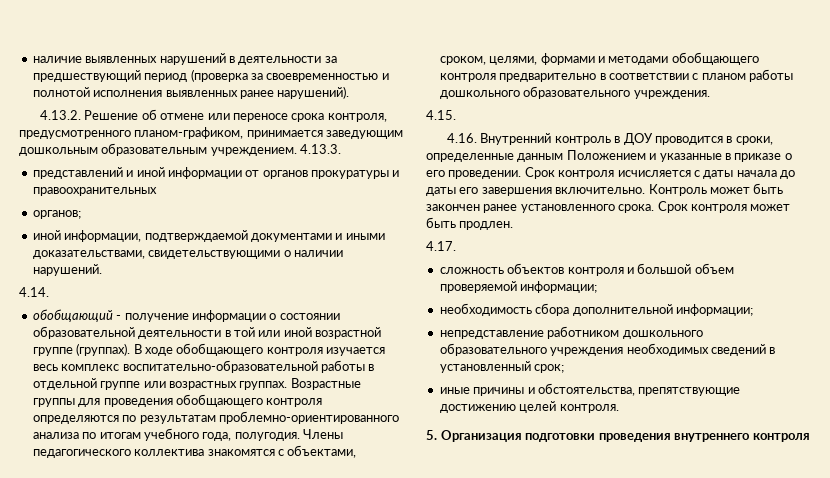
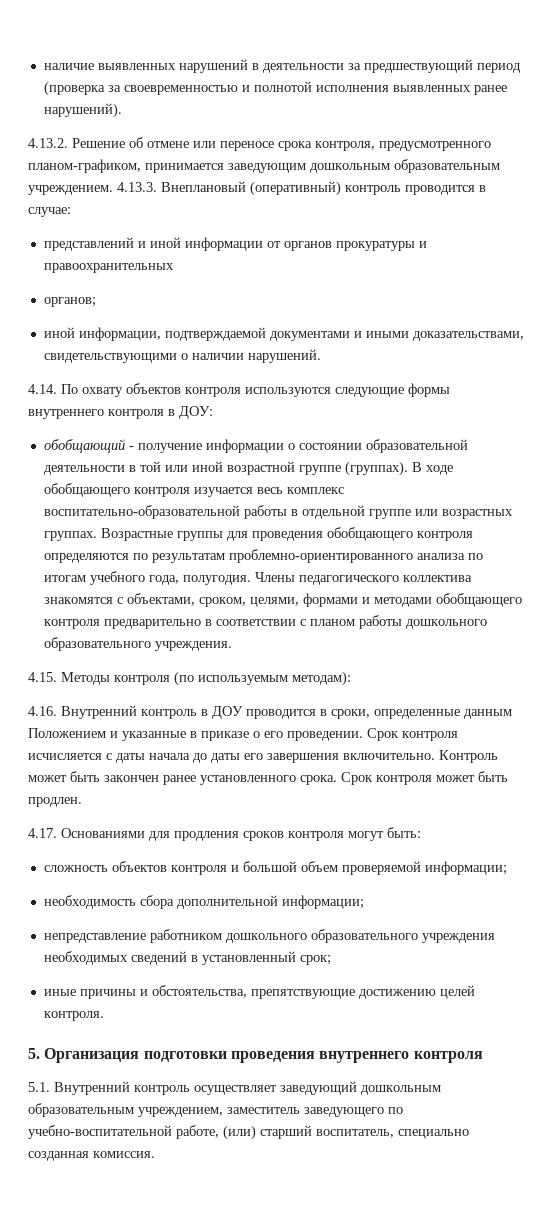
(342, 149) none -> [161,181,486,196] [28,207,71,217] Внеплановый (оперативный) контроль проводится в случае:
(49, 292) none -> [61,383,450,397] [28,406,213,419] По охвату объектов контроля используются следующие формы внутреннего контроля в ДОУ:
(456, 115) none -> [61,671,351,686] Методы контроля (по используемым методам):
(456, 246) none -> [61,827,421,841] Основаниями для продления сроков контроля могут быть:
(810, 437) none -> [28,1081,441,1095] [28,1103,403,1117] [28,1125,469,1140] [28,1151,155,1161] // 5.1. Внутренний контроль осуществляет заведующий дошкольным образовательным учреждением, заместитель заведующего по учебно-воспитательной работе, (или) старший воспитатель, специально созданная комиссия.

